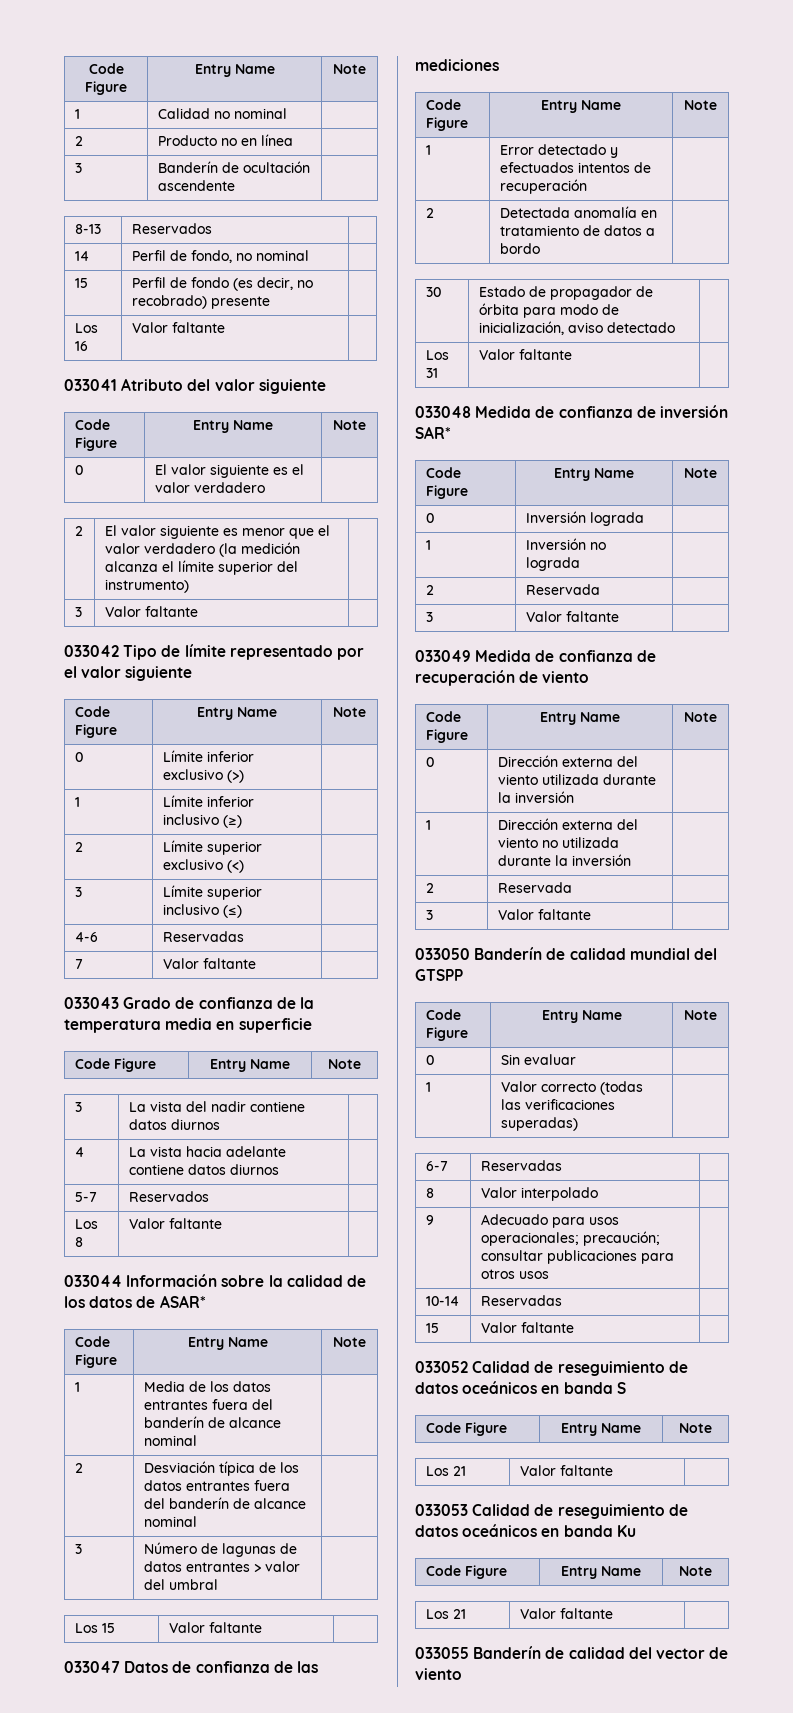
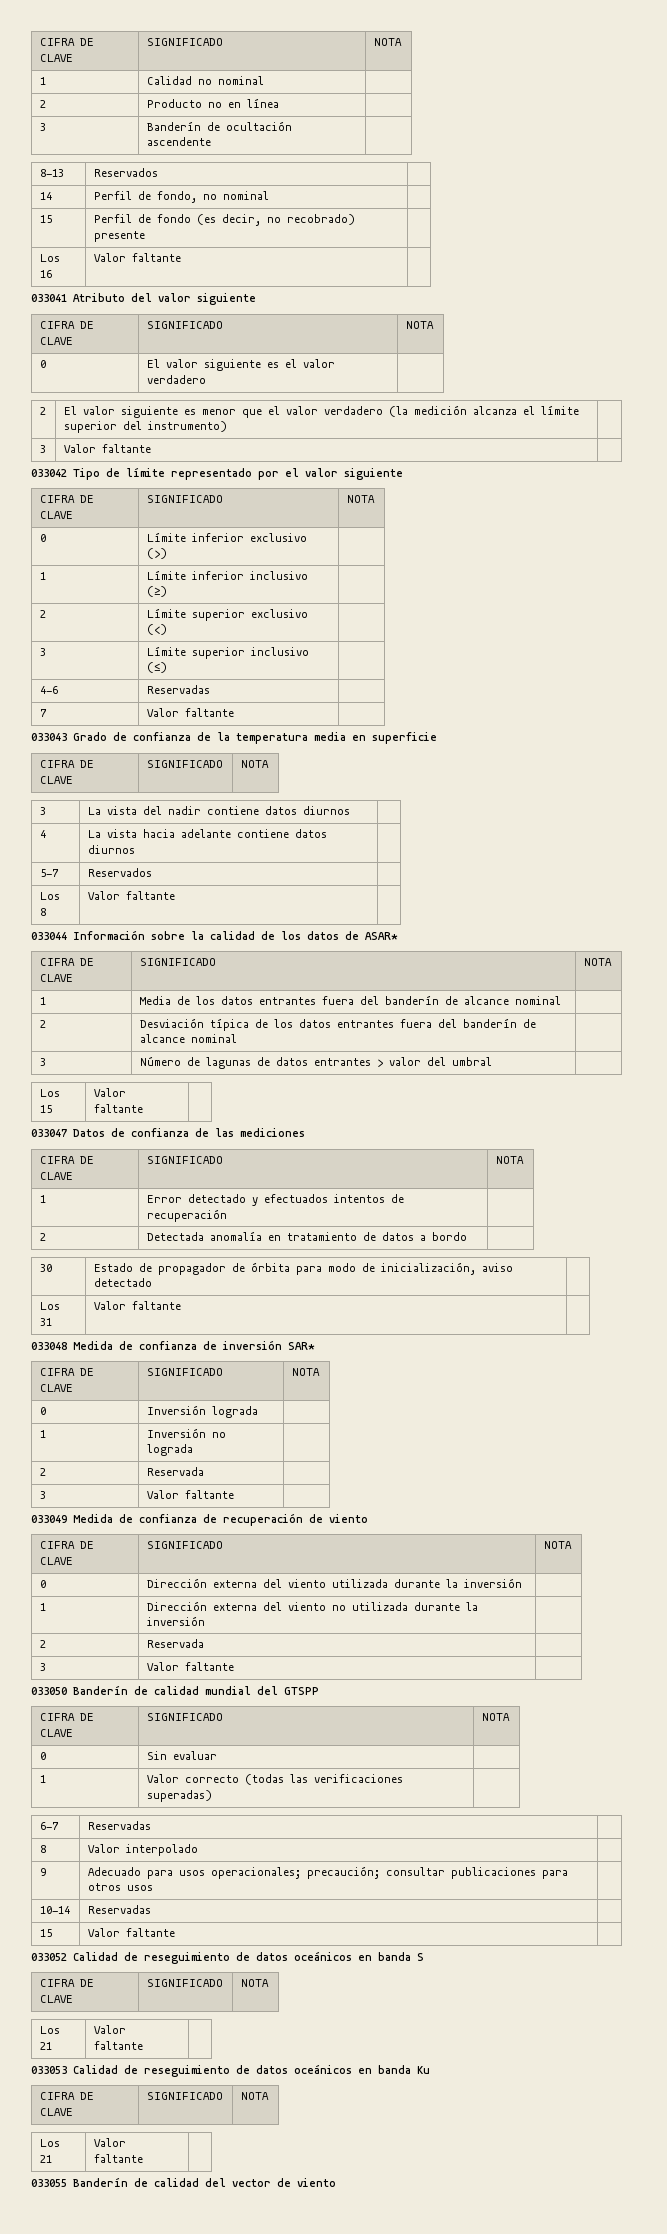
[88,63,124,74] [85,81,127,95] [194,64,275,77] [333,64,366,74] Code Figure | Entry Name | Note -> [39,38,94,46] [39,54,73,62] [146,38,223,46] [373,38,402,46] CIFRA DE CLAVE | SIGNIFICADO | NOTA
[74,419,110,430] [74,437,117,451] [193,420,273,433] [333,420,366,430] Code Figure | Entry Name | Note -> [39,321,94,329] [39,337,73,345] [146,321,223,329] [405,321,434,329] CIFRA DE CLAVE | SIGNIFICADO | NOTA
[74,706,110,717] [74,724,117,738] [197,707,277,720] [333,707,366,717] Code Figure | Entry Name | Note -> [39,495,94,503] [39,511,73,519] [146,495,223,503] [346,495,375,503] CIFRA DE CLAVE | SIGNIFICADO | NOTA
[74,1058,156,1072] [210,1059,290,1072] [328,1059,361,1069] Code Figure | Entry Name | Note -> [39,760,94,768] [39,776,73,784] [146,760,223,768] [240,760,269,768] CIFRA DE CLAVE | SIGNIFICADO | NOTA
[74,1336,110,1347] [74,1354,117,1368] [187,1337,268,1350] [333,1337,366,1347] Code Figure | Entry Name | Note -> [39,958,94,966] [39,974,73,982] [139,958,216,966] [583,958,612,966] CIFRA DE CLAVE | SIGNIFICADO | NOTA
[425,99,461,110] [425,117,468,131] [541,100,621,113] [684,100,717,110] Code Figure | Entry Name | Note -> [39,1156,94,1164] [39,1172,73,1180] [146,1156,223,1164] [495,1156,524,1164] CIFRA DE CLAVE | SIGNIFICADO | NOTA
[425,467,461,478] [425,485,468,499] [554,468,634,481] [684,468,717,478] Code Figure | Entry Name | Note -> [39,1368,94,1376] [39,1384,73,1392] [146,1368,223,1376] [291,1368,320,1376] CIFRA DE CLAVE | SIGNIFICADO | NOTA
[425,711,461,722] [425,729,468,743] [540,712,620,725] [684,712,717,722] Code Figure | Entry Name | Note -> [39,1541,94,1549] [39,1557,73,1565] [146,1541,223,1549] [543,1541,572,1549] CIFRA DE CLAVE | SIGNIFICADO | NOTA
[425,1009,461,1020] [425,1027,468,1041] [541,1010,622,1023] [684,1010,717,1020] Code Figure | Entry Name | Note -> [39,1713,94,1721] [39,1729,73,1737] [146,1713,223,1721] [481,1713,510,1721] CIFRA DE CLAVE | SIGNIFICADO | NOTA
[425,1422,507,1436] [561,1423,641,1436] [679,1423,712,1433] Code Figure | Entry Name | Note -> [39,1979,94,1987] [39,1995,73,2003] [146,1979,223,1987] [240,1979,269,1987] CIFRA DE CLAVE | SIGNIFICADO | NOTA
[425,1565,507,1579] [561,1566,641,1579] [679,1566,712,1576] Code Figure | Entry Name | Note -> [39,2092,94,2100] [39,2108,73,2116] [146,2092,223,2100] [240,2092,269,2100] CIFRA DE CLAVE | SIGNIFICADO | NOTA

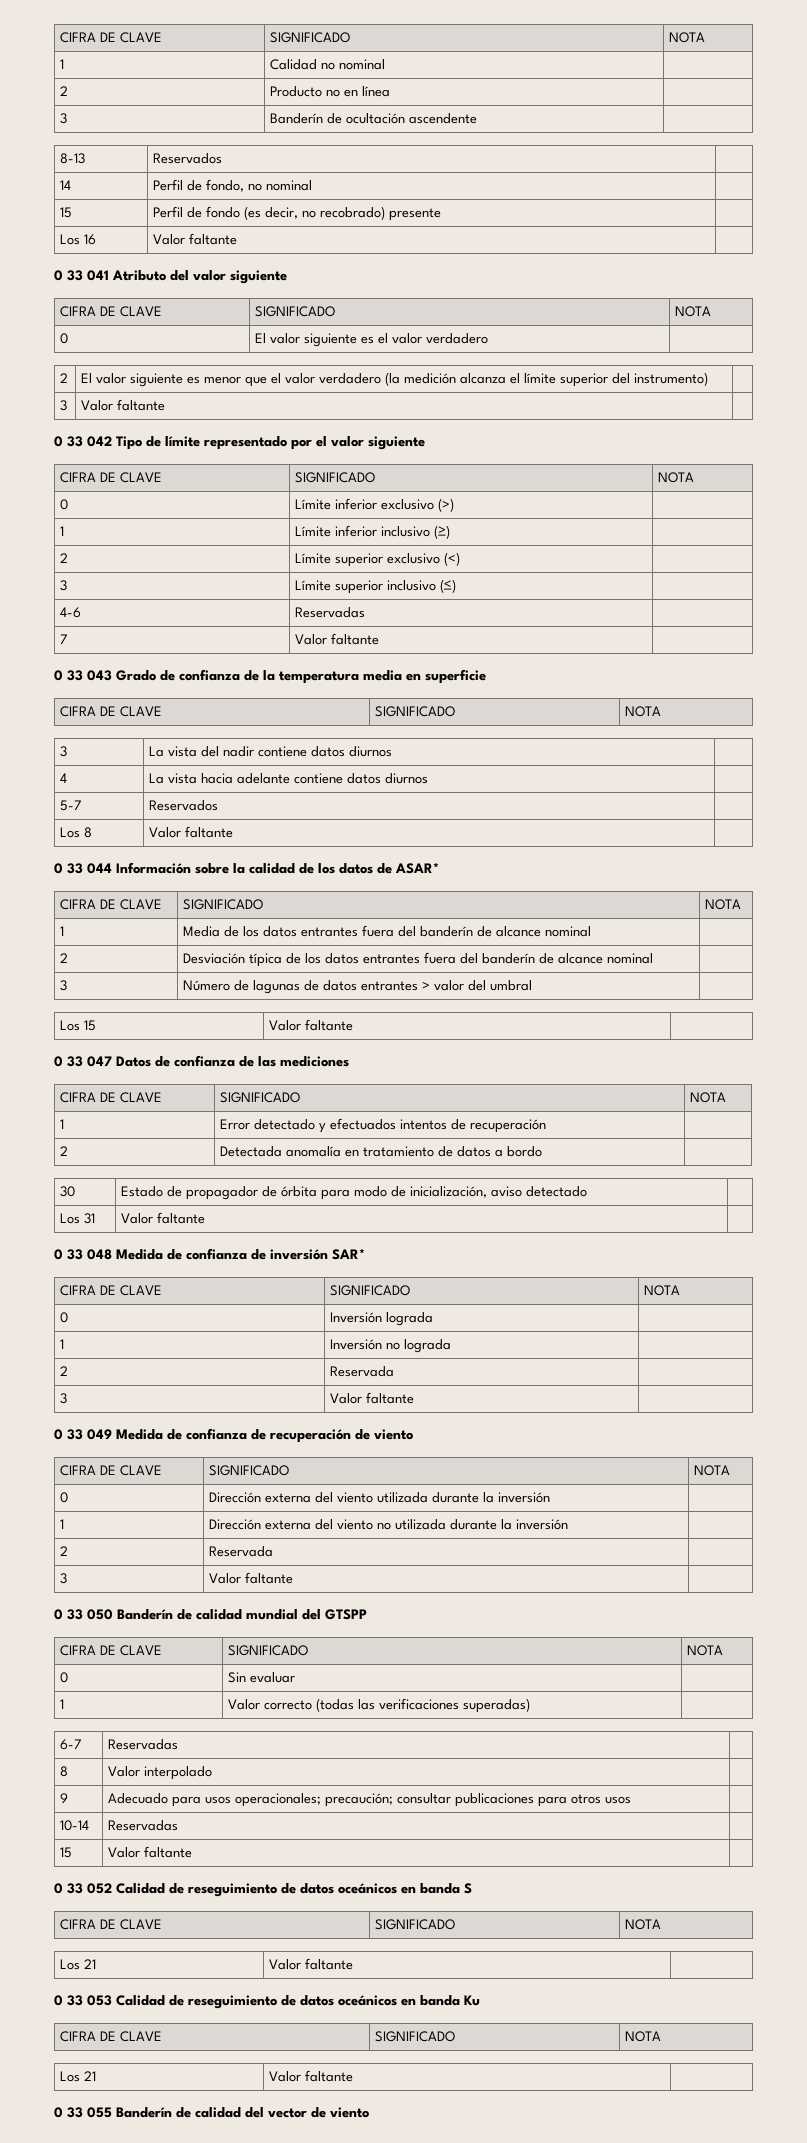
[31,294,67,302] 033041 -> [54,270,109,281] 0 33 041
[31,469,67,477] 033042 -> [54,436,112,447] 0 33 042
[31,733,67,741] 033043 -> [54,670,112,681] 0 33 043
[31,932,67,940] 033044 -> [54,863,112,874] 0 33 044
[31,1129,67,1137] 033047 -> [54,1056,112,1067] 0 33 047
[31,1342,67,1350] 033048 -> [54,1249,112,1260] 0 33 048
[31,1515,67,1523] 033049 -> [54,1429,112,1440] 0 33 049
[31,1687,67,1695] 033050 -> [54,1609,113,1620] 0 33 050
[31,1953,67,1961] 033052 -> [54,1883,112,1894] 0 33 052
[31,2066,67,2074] 033053 -> [54,1995,112,2006] 0 33 053
[31,2179,67,2187] 033055 -> [54,2107,112,2118] 0 33 055

